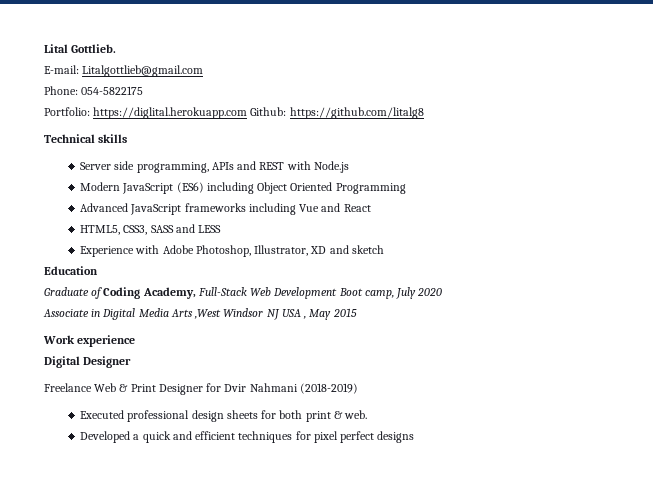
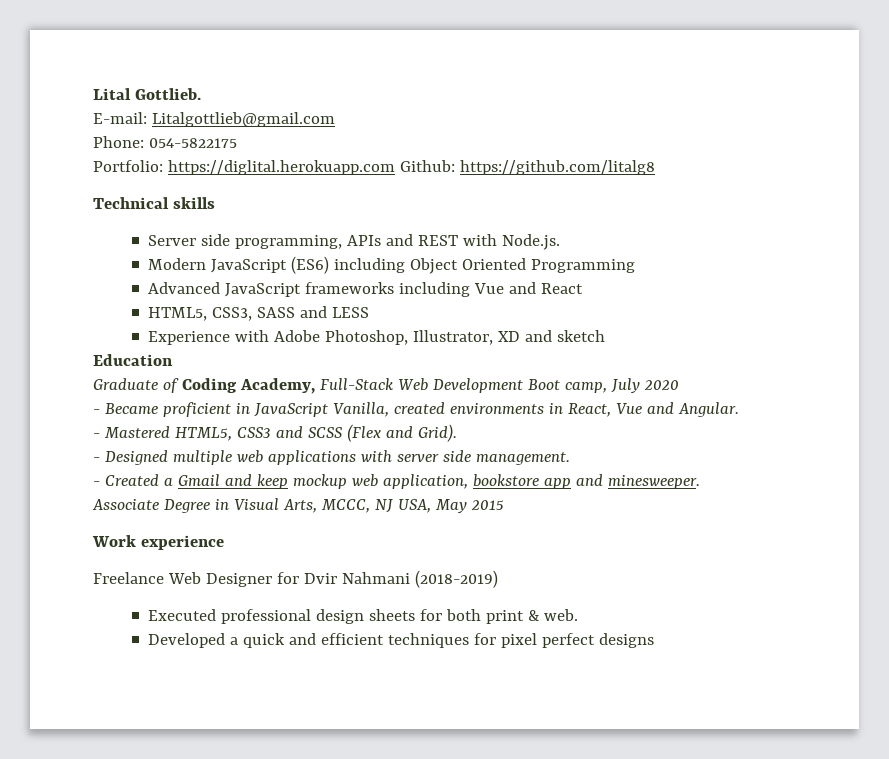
[313,161,349,173] Node.js -> [502,234,561,250] Node.js.
[43,308,307,320] Associate in Digital Media Arts ,West Windsor NJ USA , -> [93,402,739,417] [93,424,457,442] [93,450,570,465] [93,474,700,489] [92,498,431,513] - Became proficient in JavaScript Vanilla, created environments in React, Vue and Angular. // - Mastered HTML5, CSS3 and SCSS (Flex and Grid). // - Designed multiple web applications with server side management. // - Created a Gmail and keep mockup web application, bookstore app and minesweeper. // Associate Degree in Visual Arts, MCCC, NJ USA,
[44,356,132,368] // Digital Designer -> (224, 542) none
[119,384,156,392] & Print -> (201, 578) none

